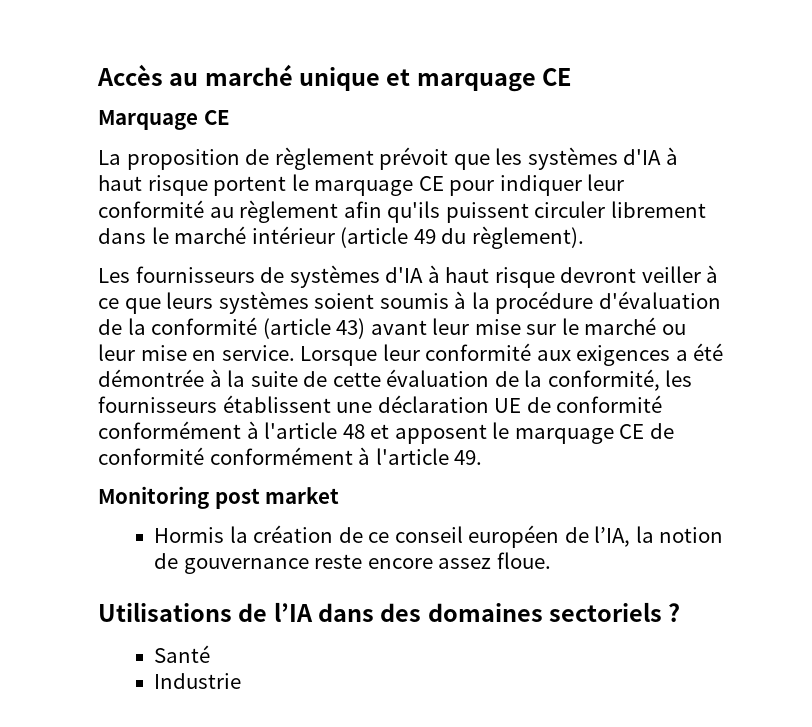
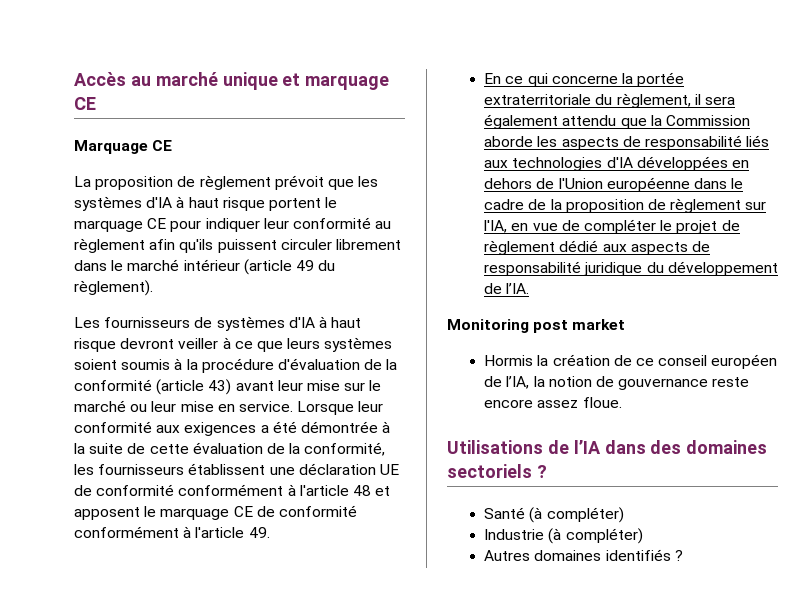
(483, 457) none -> [484,72,685,87] [484,93,736,108] [484,114,751,129] [484,135,770,150] [484,156,750,171] [484,177,744,192] [484,198,767,213] [484,219,740,234] [484,240,711,255] [484,261,778,276] [484,283,530,294] // En ce qui concerne la portée extraterritoriale du règlement, il sera également attendu que la Commission aborde les aspects de responsabilité liés aux technologies d'IA développées en dehors de l'Union européenne dans le cadre de la proposition de règlement sur l'IA, en vue de compléter le projet de règlement dédié aux aspects de responsabilité juridique du développement de l’IA.
(211, 654) none -> [529,507,624,523] (à compléter)
(242, 681) none -> [548,528,643,544] [484,549,683,561] (à compléter) // Autres domaines identifiés ?

